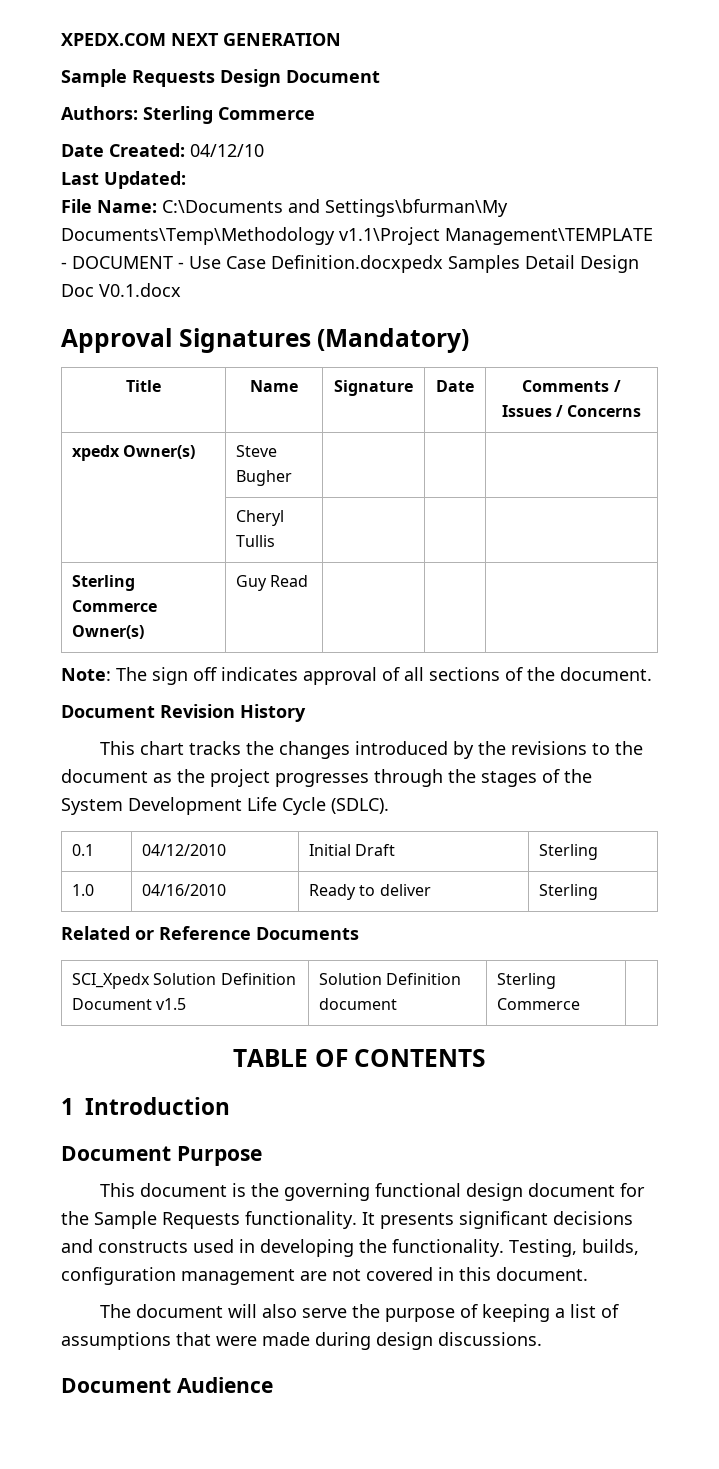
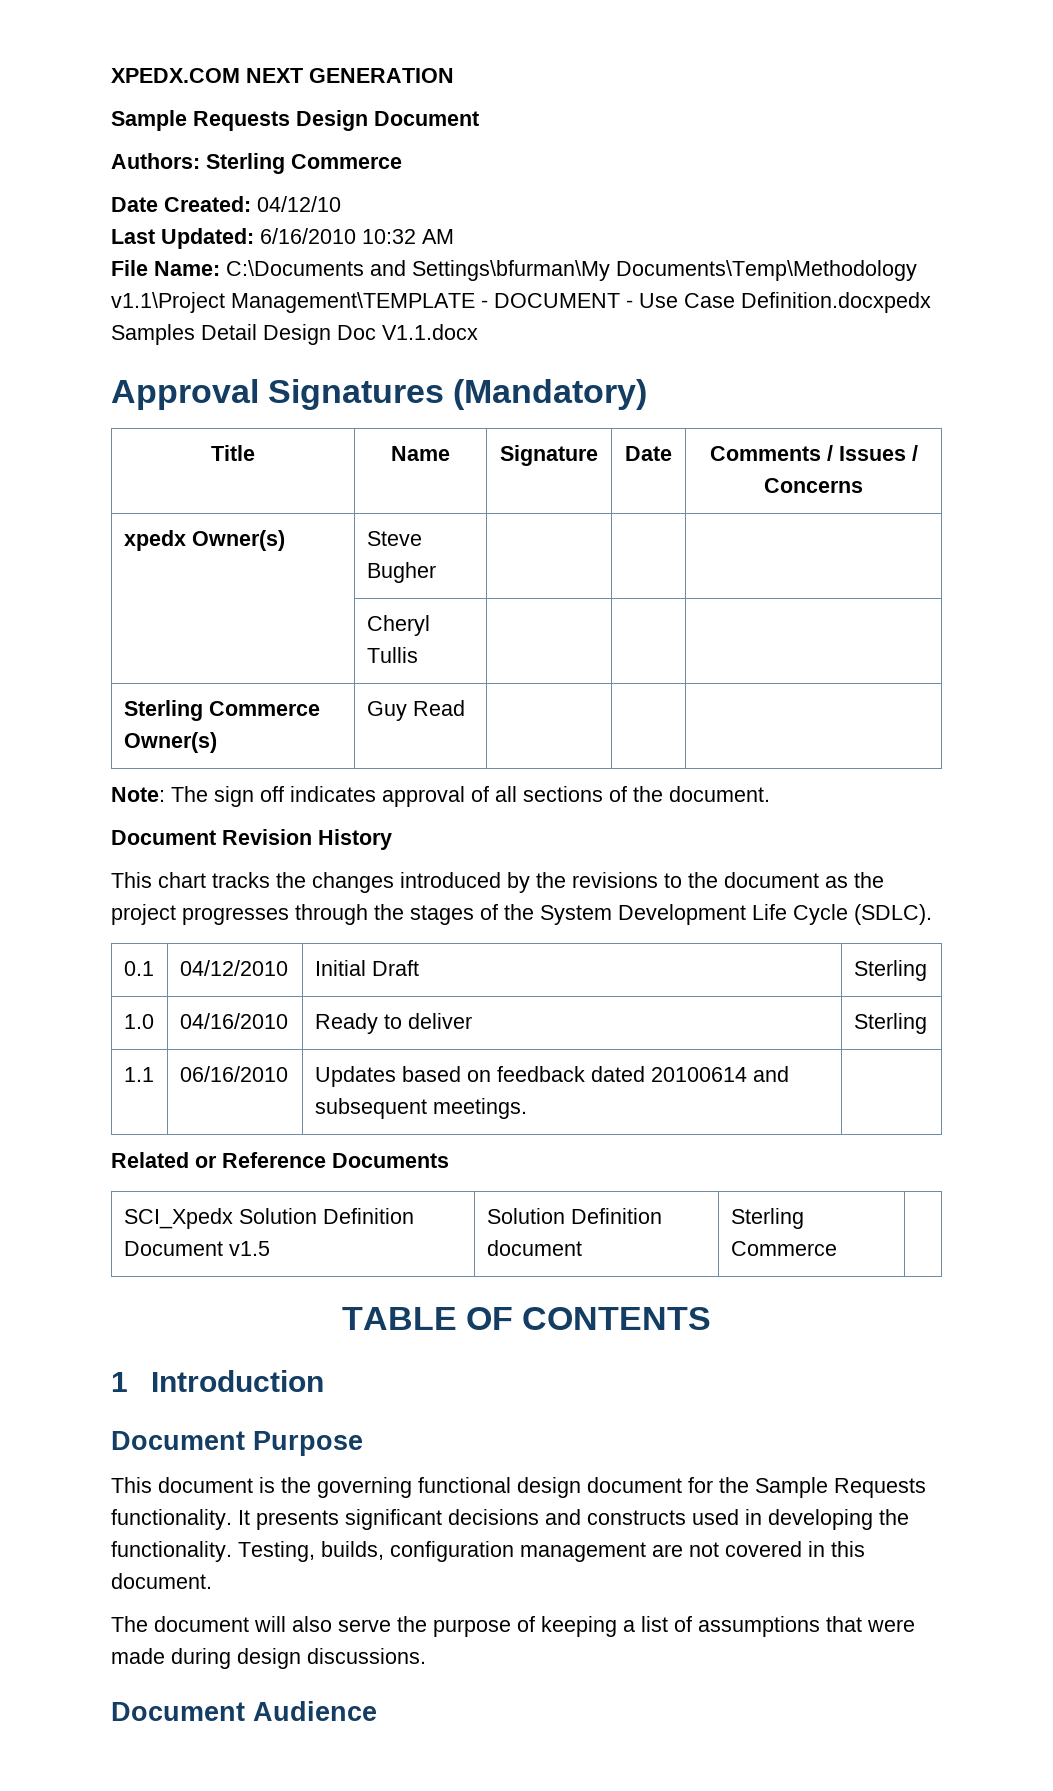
(186, 180) none -> [260,228,454,244] 6/16/2010 10:32 AM
[99,283,181,297] V0.1.docx -> [382,324,478,340] V1.1.docx
(599, 892) none -> [123,1067,154,1082] [179,1066,288,1082] [314,1066,789,1087] [314,1098,527,1119] // 1.1 | 06/16/2010 | Updates based on feedback dated 20100614 and subsequent meetings. |

